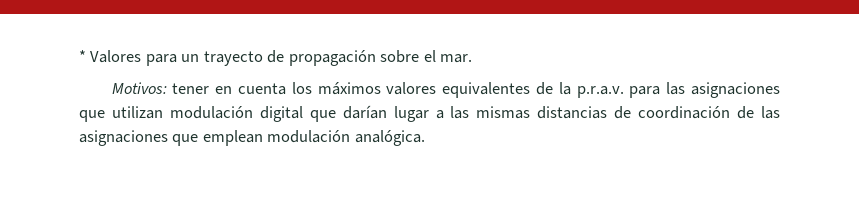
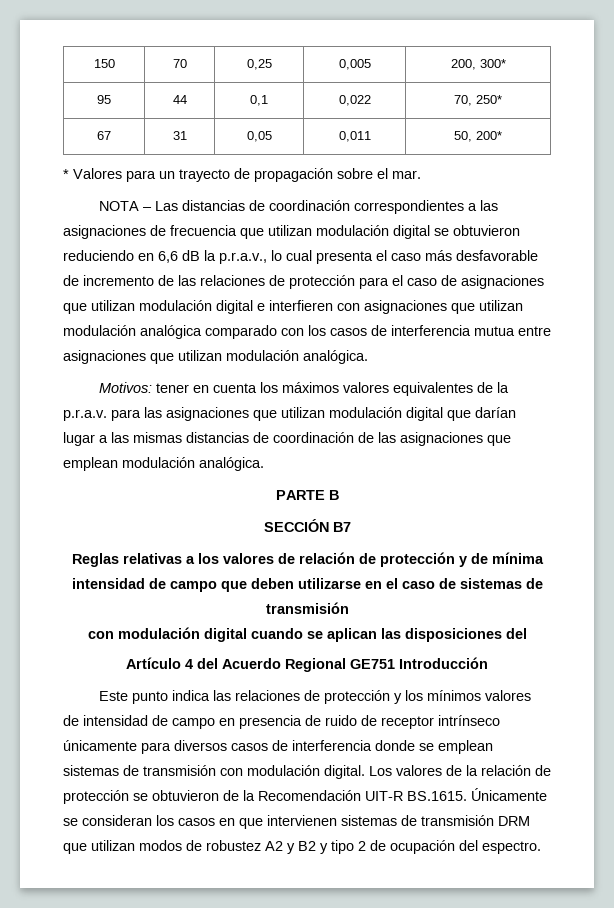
(79, 56) none -> [93,59,115,68] [172,59,187,68] [246,59,272,70] [338,59,371,70] [450,59,506,70] [97,95,111,104] [172,95,187,104] [250,95,268,106] [338,95,371,106] [454,95,502,106] [97,131,111,140] [172,131,187,140] [246,131,272,142] [338,131,371,142] [454,131,502,142] 150 | 70 | 0,25 | 0,005 | 200, 300* // 95 | 44 | 0,1 | 0,022 | 70, 250* // 67 | 31 | 0,05 | 0,011 | 50, 200* //
(473, 58) none -> [99,200,499,214] [63,225,520,239] [63,250,538,264] [63,275,544,289] [63,300,523,314] [63,325,551,339] [63,350,368,364] // NOTA – Las distancias de coordinación correspondientes a las asignaciones de frecuencia que utilizan modulación digital se obtuvieron reduciendo en 6,6 dB la p.r.a.v., lo cual presenta el caso más desfavorable de incremento de las relaciones de protección para el caso de asignaciones que utilizan modulación digital e interfieren con asignaciones que utilizan modulación analógica comparado con los casos de interferencia mutua entre asignaciones que utilizan modulación analógica.
(425, 138) none -> [275,490,339,500] [263,519,351,532] [71,552,544,567] [71,578,543,592] [265,602,349,614] [87,627,527,642] [126,657,488,672] [99,690,532,704] [63,715,500,729] [63,740,493,754] [63,765,551,779] [63,788,547,804] [63,815,530,829] [63,840,541,854] // PARTE B // SECCIÓN B7 // Reglas relativas a los valores de relación de protección y de mínima intensidad de campo que deben utilizarse en el caso de sistemas de transmisión // con modulación digital cuando se aplican las disposiciones del // Artículo 4 del Acuerdo Regional GE751 Introducción // Este punto indica las relaciones de protección y los mínimos valores de intensidad de campo en presencia de ruido de receptor intrínseco únicamente para diversos casos de interferencia donde se emplean sistemas de transmisión con modulación digital. Los valores de la relación de protección se obtuvieron de la Recomendación UIT-R BS.1615. Únicamente se consideran los casos en que intervienen sistemas de transmisión DRM que utilizan modos de robustez A2 y B2 y tipo 2 de ocupación del espectro.

